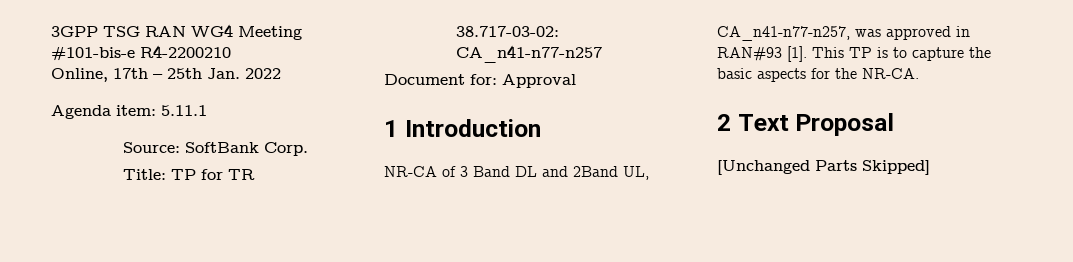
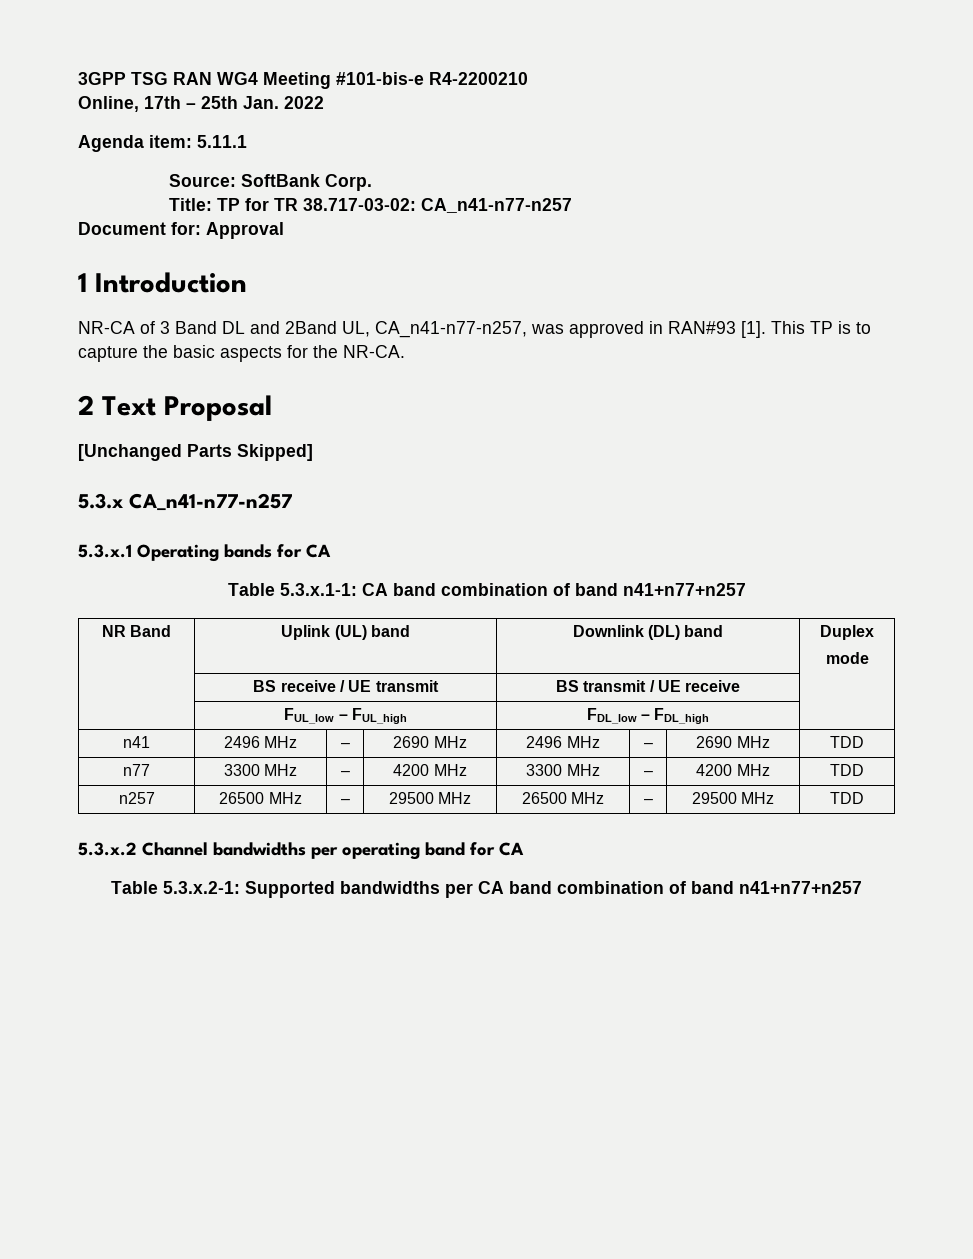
(930, 167) none -> [78,493,292,511] [78,544,331,562] [227,583,746,596] [101,625,172,637] [281,625,410,640] [572,625,724,640] [820,625,874,640] [825,652,869,664] [253,680,439,692] [555,680,741,692] [284,708,407,724] [586,708,710,724] [123,736,150,748] [223,736,298,748] [340,743,350,748] [393,736,467,748] [526,736,600,748] [643,743,653,748] [696,736,770,748] [830,736,864,748] [123,764,150,776] [223,764,298,776] [340,771,350,776] [393,764,467,776] [526,764,600,776] [643,771,653,776] [696,764,770,776] [830,764,864,776] [118,792,155,804] [219,792,302,804] [340,799,350,804] [388,792,472,804] [521,792,605,804] [643,799,653,804] [691,792,775,804] [830,792,864,804] [78,842,524,860] [111,881,862,898] // 5.3.x CA_n41-n77-n257 // 5.3.x.1 Operating bands for CA // Table 5.3.x.1-1: CA band combination of band n41+n77+n257 // NR Band | Uplink (UL) band | Downlink (DL) band | Duplex // mode // | BS receive / UE transmit | BS transmit / UE receive | // | FUL_low – FUL_high | FDL_low – FDL_high | // n41 | 2496 MHz | – | 2690 MHz | 2496 MHz | – | 2690 MHz | TDD // n77 | 3300 MHz | – | 4200 MHz | 3300 MHz | – | 4200 MHz | TDD // n257 | 26500 MHz | – | 29500 MHz | 26500 MHz | – | 29500 MHz | TDD // 5.3.x.2 Channel bandwidths per operating band for CA // Table 5.3.x.2-1: Supported bandwidths per CA band combination of band n41+n77+n257

